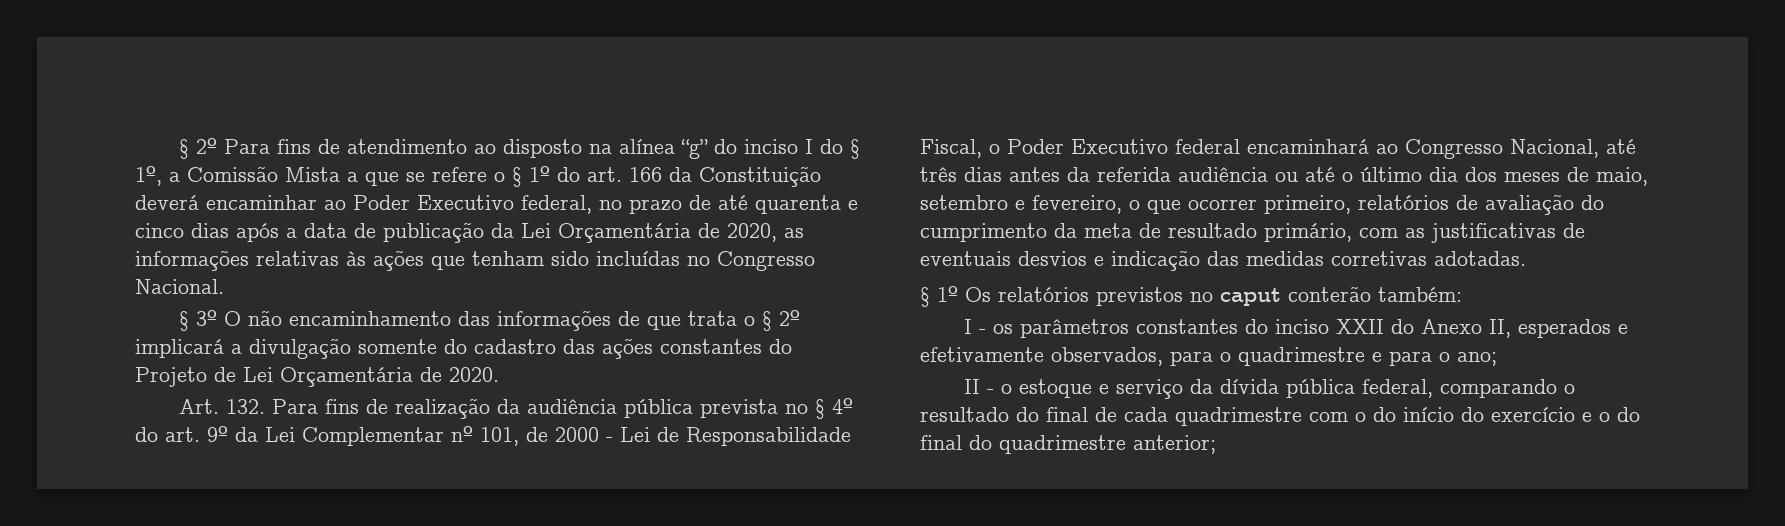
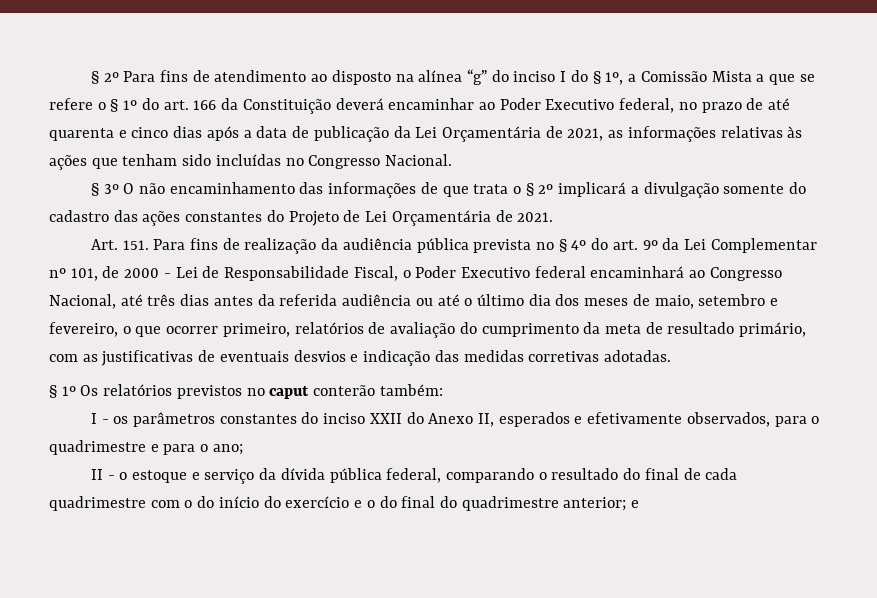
[727,223,777,242] 2020, -> [567,128,604,141] 2021,
[449,367,499,382] 2020. -> [517,212,554,222] 2021.
[225,399,265,414] 132. -> [122,240,149,250] 151.
(1216, 444) none -> [631,500,640,508] e

